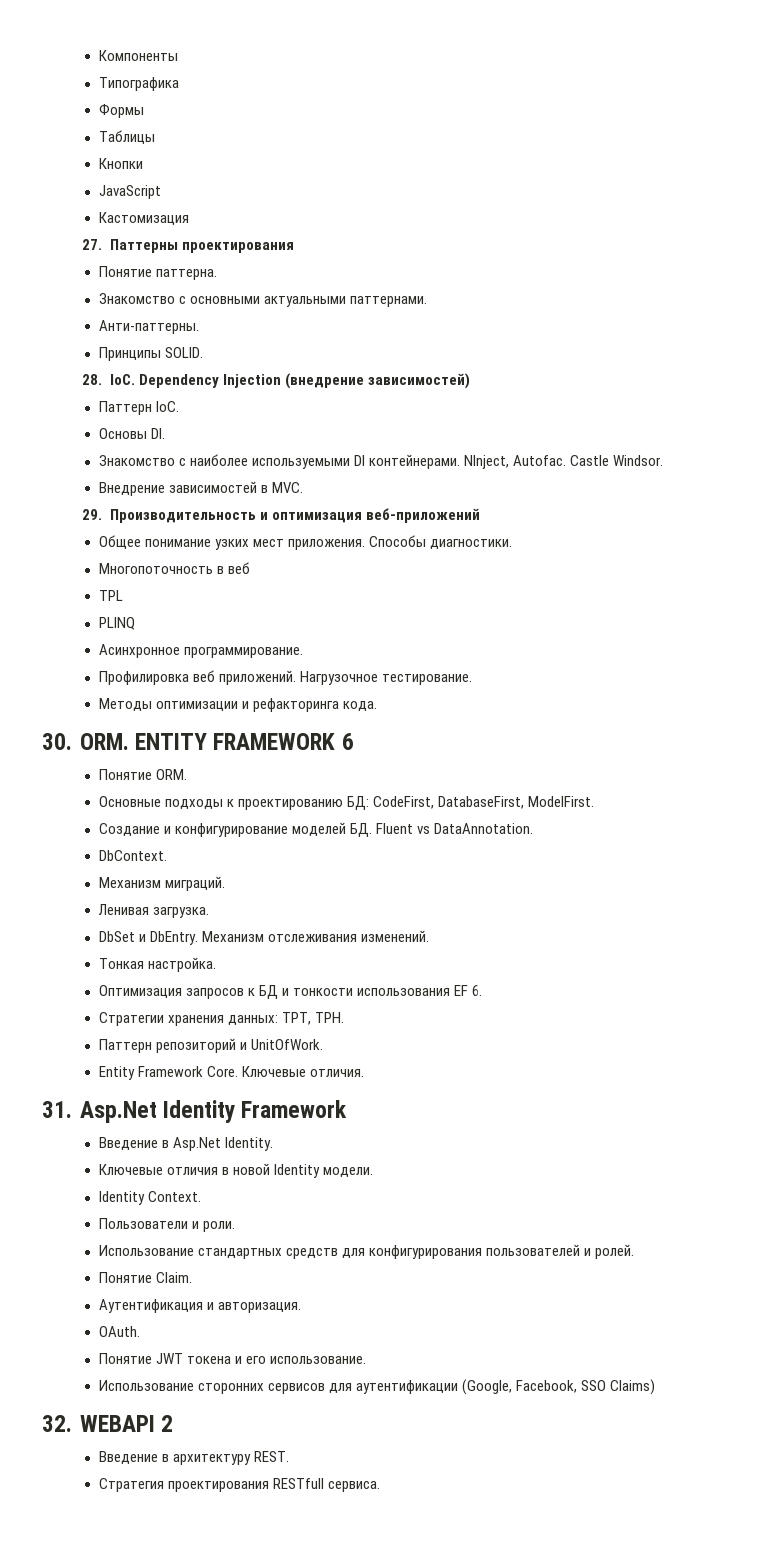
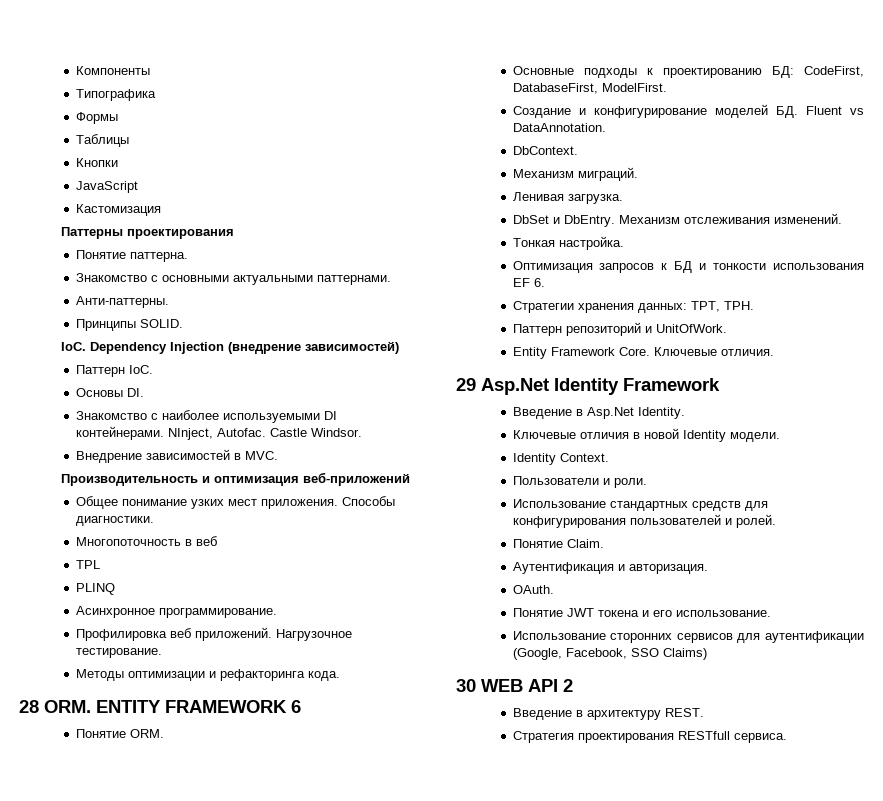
[82,239,103,250] 27. -> (161, 210) none
[82,374,103,385] 28. -> (183, 323) none
[82,509,103,520] 29. -> (278, 455) none
[42,733,72,750] 30. -> [19,700,39,713] 28
[42,1101,72,1118] 31. -> [456,378,476,391] 29
[42,1415,155,1432] 32. WEBAPI -> [456,679,558,692] 30 WEB API

